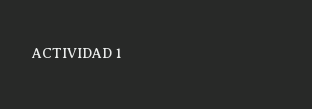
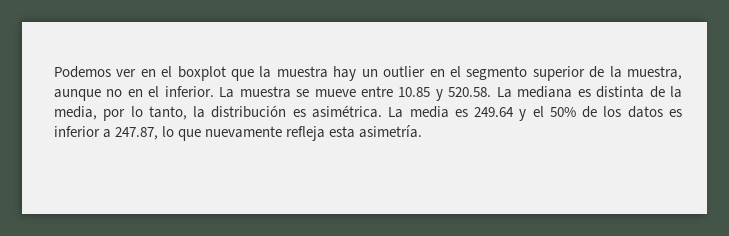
[31,48,122,58] ACTIVIDAD 1 -> [54,66,683,81] [54,86,683,101] [54,105,683,121] [54,125,423,141] Podemos ver en el boxplot que la muestra hay un outlier en el segmento superior de la muestra, aunque no en el inferior. La muestra se mueve entre 10.85 y 520.58. La mediana es distinta de la media, por lo tanto, la distribución es asimétrica. La media es 249.64 y el 50% de los datos es inferior a 247.87, lo que nuevamente refleja esta asimetría.

